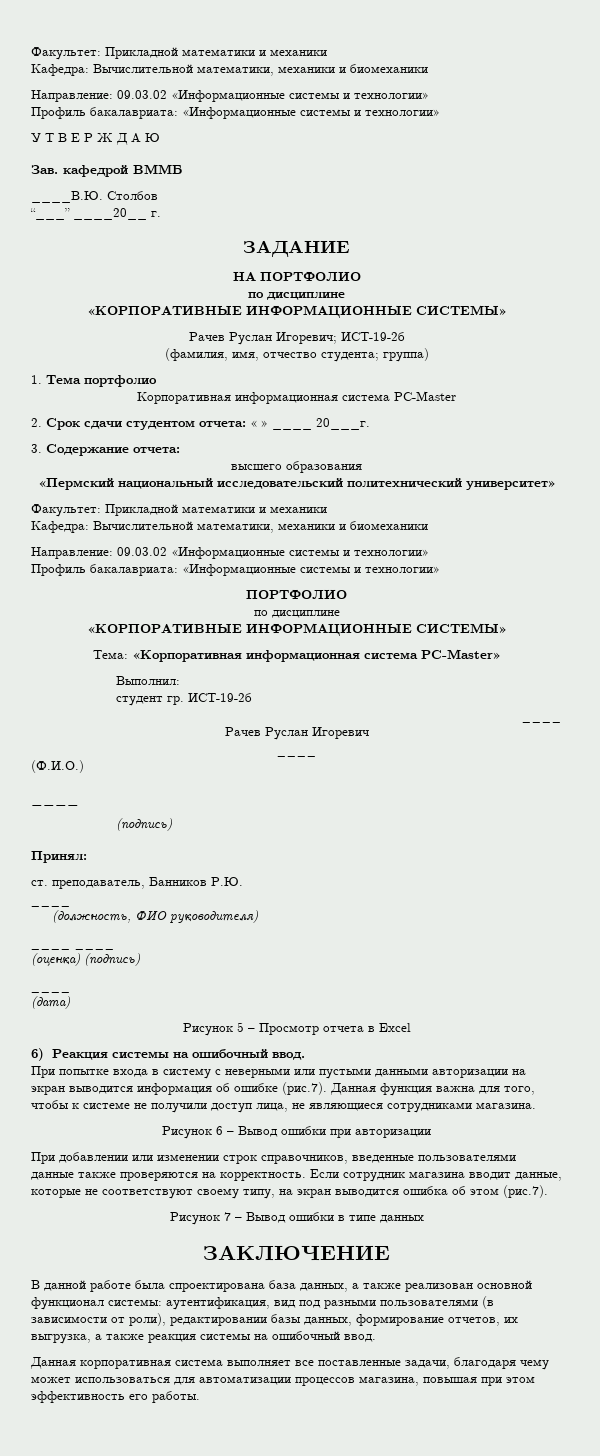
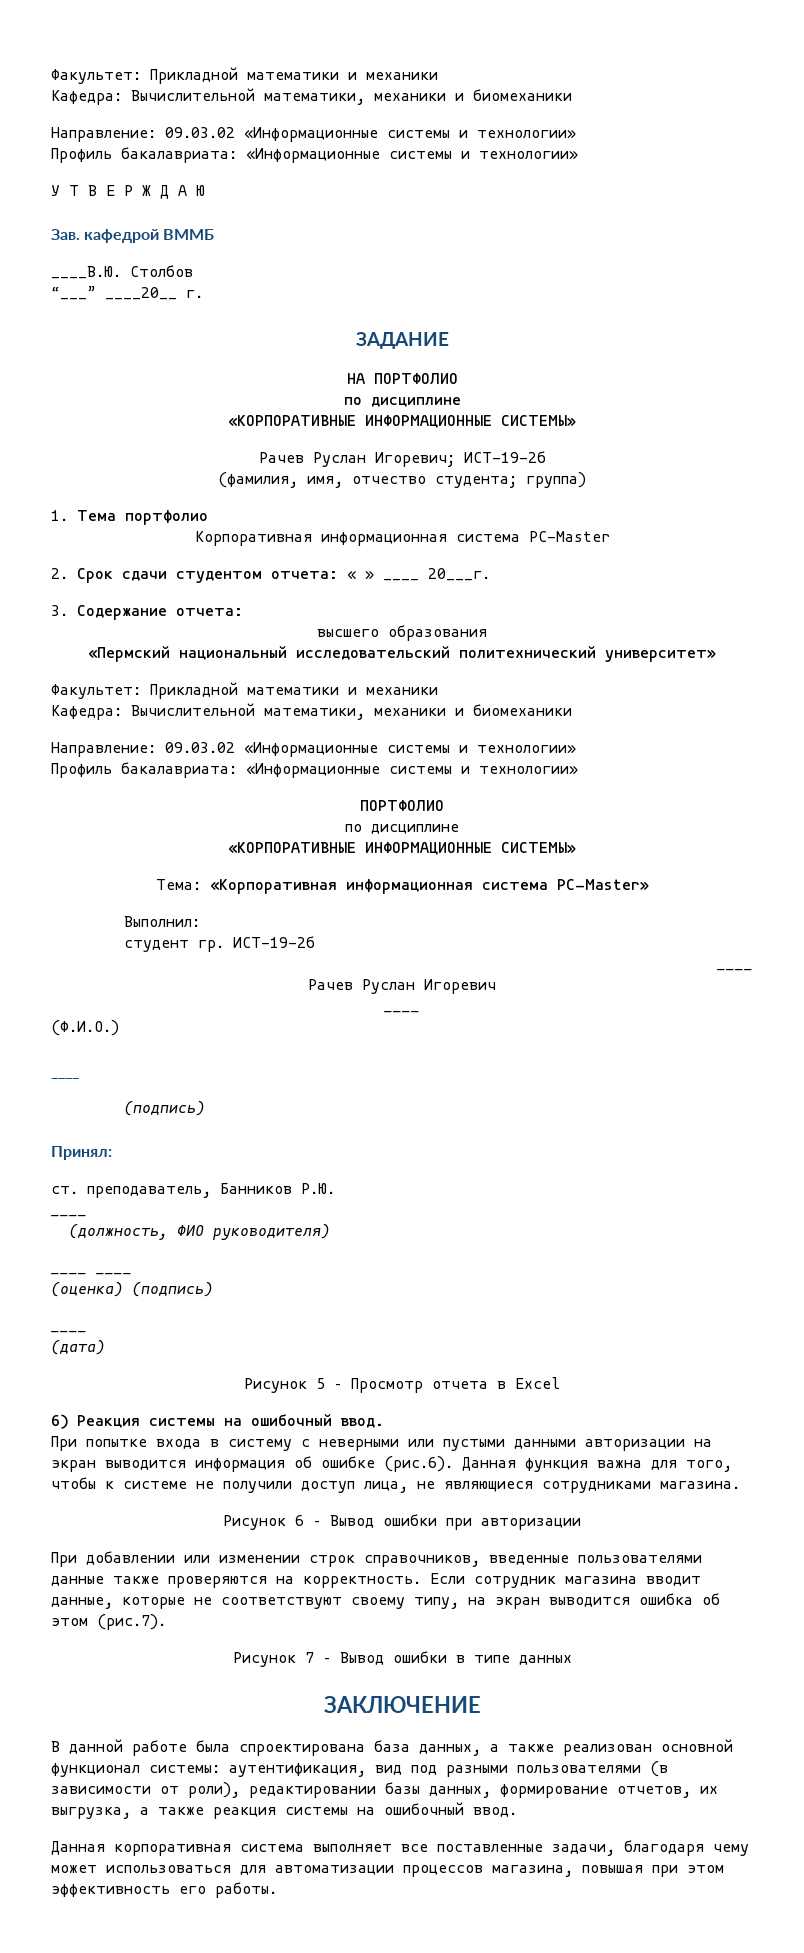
[282,1082,327,1095] (рис.7). -> [384,1456,453,1472] (рис.6).

